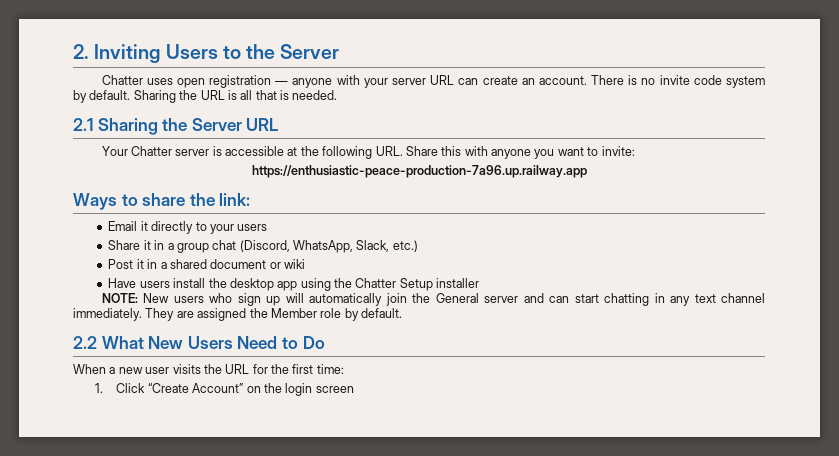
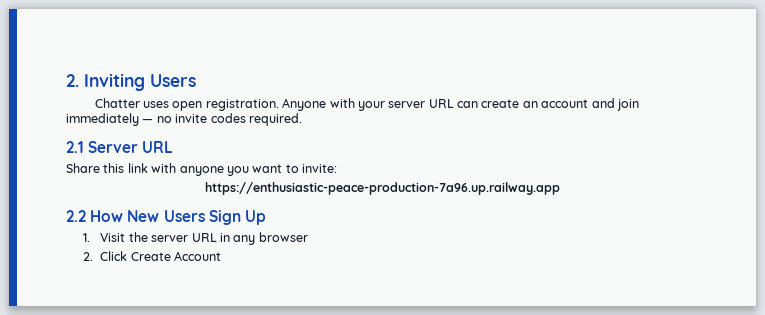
[222,44,340,59] to the Server -> (196, 80) none
[209,75,333,88] registration — anyone -> [205,98,327,111] registration. Anyone
[538,75,765,88] [73,90,338,103] account. There is no invite code system by default. Sharing the URL is all that is needed. -> [541,98,639,111] [66,113,302,126] account and join immediately — no invite codes required.
[97,118,188,135] Sharing the -> (84, 147) none
[101,146,403,159] Your Chatter server is accessible at the following URL. -> (174, 147) none
(462, 151) none -> [127,163,148,173] link
[73,193,251,210] [108,221,268,234] [108,240,418,253] [108,259,306,269] [108,278,480,291] [101,293,766,306] [73,308,402,321] [73,336,325,349] [73,364,344,374] [94,383,354,396] Ways to share the link: // Email it directly to your users // Share it in a group chat (Discord, WhatsApp, Slack, etc.) // Post it in a shared document or wiki // Have users install the desktop app using the Chatter Setup installer // NOTE: New users who sign up will automatically join the General server and can start chatting in any text channel immediately. They are assigned the Member role by default. // 2.2 What New Users Need to Do // When a new user visits the URL for the first time: // 1. Click “Create Account” on the login screen -> [66,210,266,225] [83,232,308,245] [83,251,222,261] 2.2 How New Users Sign Up // 1. Visit the server URL in any browser // 2. Click Create Account

